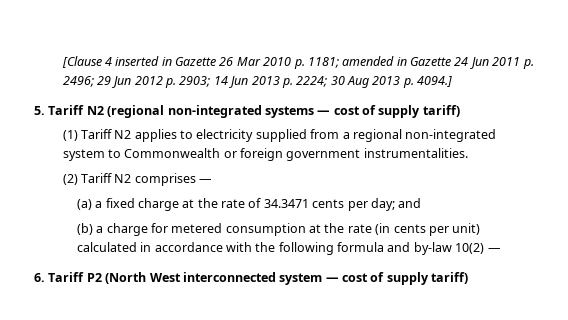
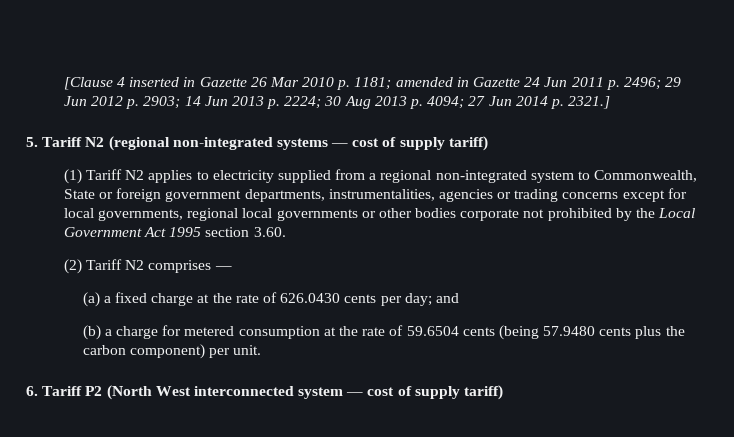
[417,76,453,87] 4094.] -> [427,96,611,109] 4094; 27 Jun 2014 p. 2321.]
[124,148,221,158] Commonwealth -> [594,170,698,182] [63,189,95,199] Commonwealth, State
[363,148,468,158] instrumentalities. -> [244,188,687,202] [63,208,696,221] [63,227,286,237] departments, instrumentalities, agencies or trading concerns except for local governments, regional local governments or other bodies corporate not prohibited by the Local Government Act 1995 section 3.60.
[263,199,309,208] 34.3471 -> [280,293,341,303] 626.0430
[375,223,481,236] [76,242,501,255] (in cents per unit) calculated in accordance with the following formula and by-law 10(2) — -> [389,325,685,340] [82,344,262,359] of 59.6504 cents (being 57.9480 cents plus the carbon component) per unit.

